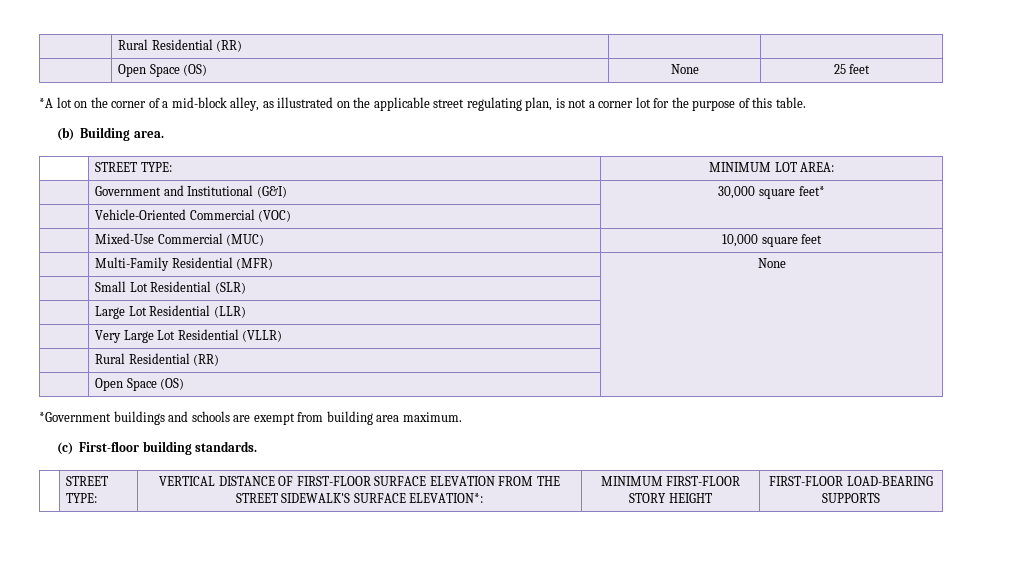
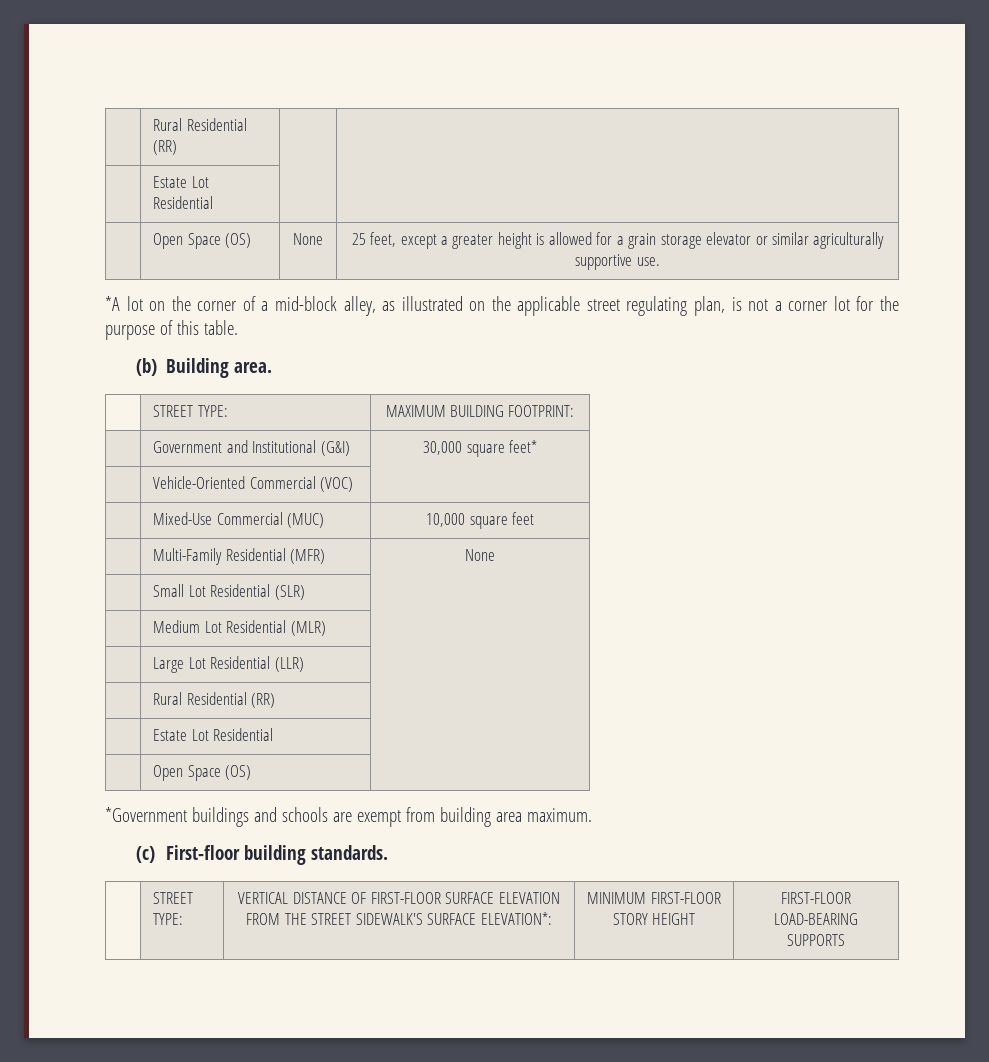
(243, 46) none -> [153,176,209,188] [153,196,214,209] // | Estate Lot Residential | |
[849,64,871,74] feet -> [370,232,885,249] [575,254,660,270] feet, except a greater height is allowed for a grain storage elevator or similar agriculturally supportive use.
[708,162,835,172] MINIMUM LOT AREA: -> [385,405,575,417] MAXIMUM BUILDING FOOTPRINT:
(246, 288) none -> [153,620,326,636] // | Medium Lot Residential (MLR) |
[95,329,283,343] [95,353,220,366] Very Large Lot Residential (VLLR) | // | Rural Residential (RR) -> [153,692,276,708] [153,728,274,741] Rural Residential (RR) | // | Estate Lot Residential

